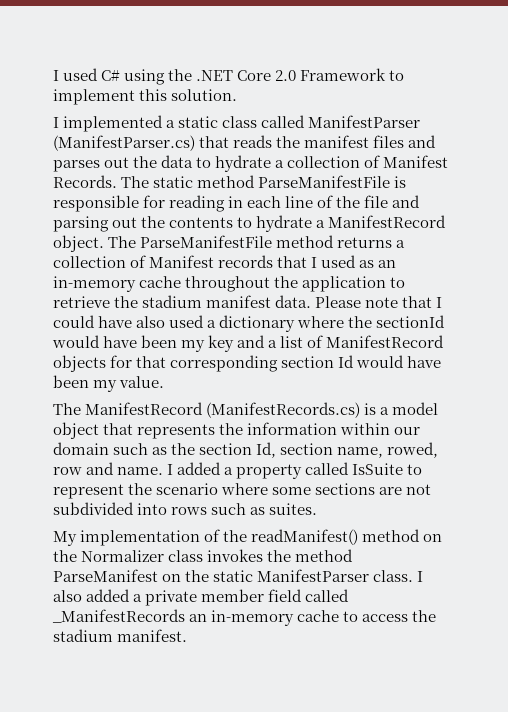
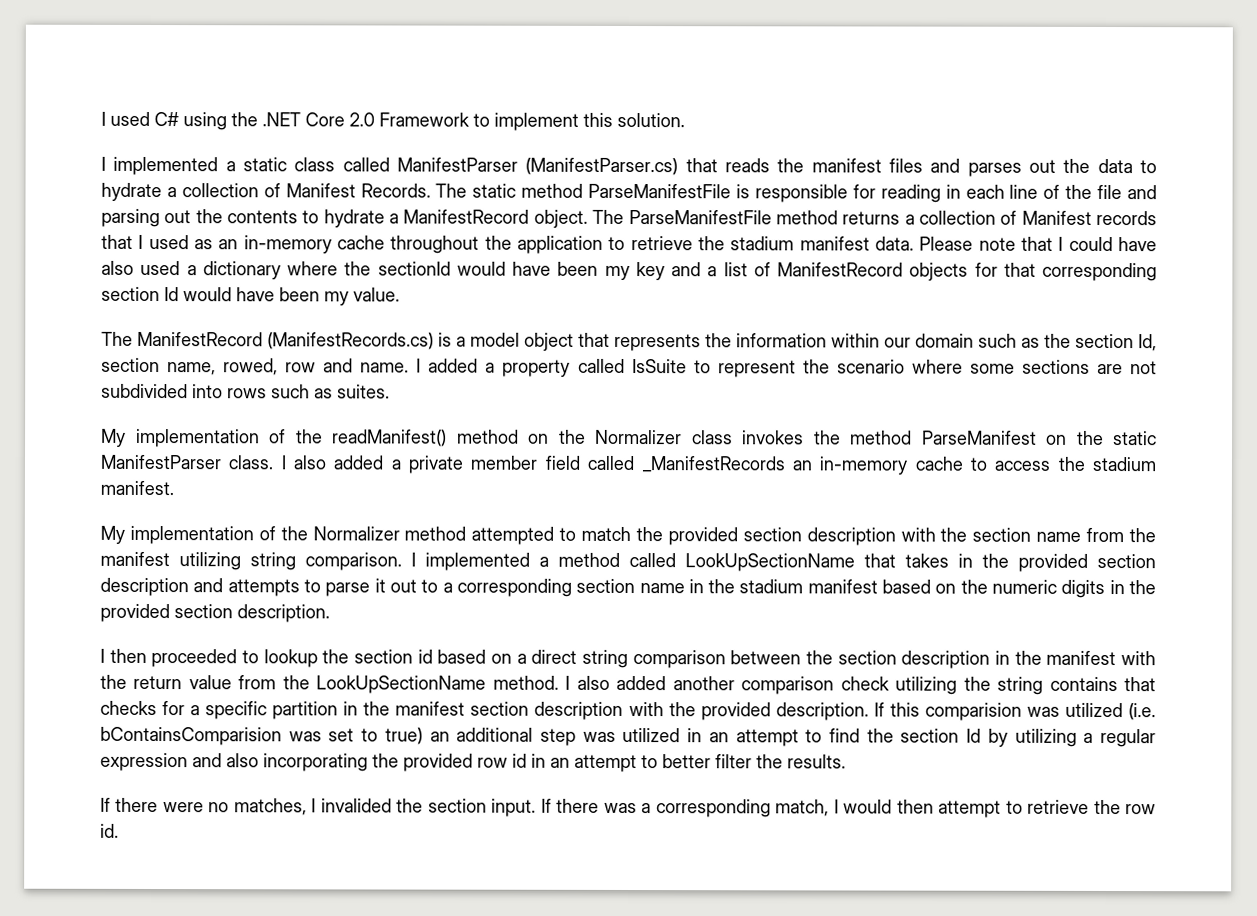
(188, 635) none -> [100,525,1157,546] [100,551,1156,572] [100,577,1157,598] [100,603,330,623] [100,648,1156,669] [100,674,1157,695] [100,700,1157,721] [100,726,1156,748] [100,752,846,773] [100,797,1157,818] [100,823,119,838] // My implementation of the Normalizer method attempted to match the provided section description with the section name from the manifest utilizing string comparison. I implemented a method called LookUpSectionName that takes in the provided section description and attempts to parse it out to a corresponding section name in the stadium manifest based on the numeric digits in the provided section description. // I then proceeded to lookup the section id based on a direct string comparison between the section description in the manifest with the return value from the LookUpSectionName method. I also added another comparison check utilizing the string contains that checks for a specific partition in the manifest section description with the provided description. If this comparision was utilized (i.e. bContainsComparision was set to true) an additional step was utilized in an attempt to find the section Id by utilizing a regular expression and also incorporating the provided row id in an attempt to better filter the results. // If there were no matches, I invalided the section input. If there was a corresponding match, I would then attempt to retrieve the row id.

